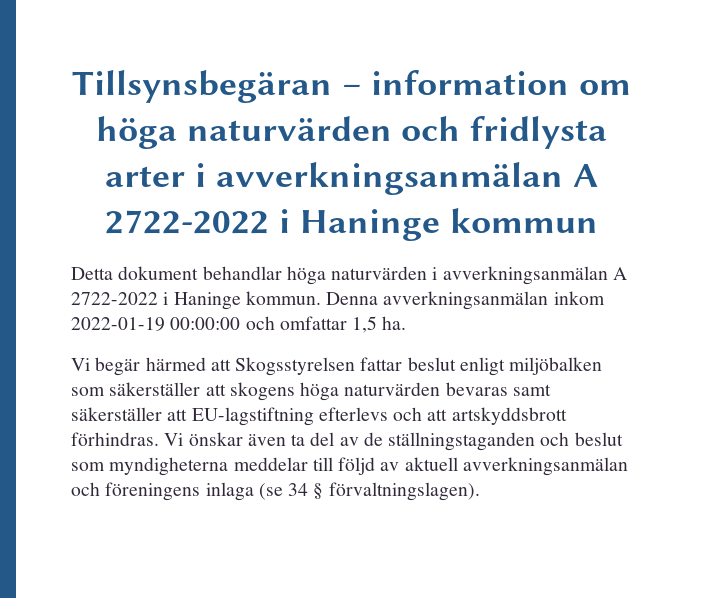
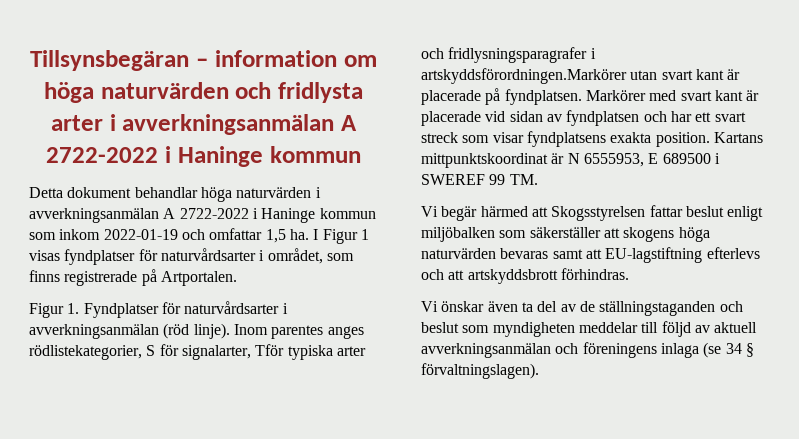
[245,291,549,310] kommun. Denna avverkningsanmälan -> [319,208,376,219] [29,232,56,240] kommun som
[170,317,241,330] 00:00:00 -> (178, 234) none
(407, 323) none -> [313,229,369,244] [29,248,354,265] [29,269,237,286] [29,301,288,318] [29,323,364,339] [29,344,366,360] [421,47,596,63] [421,68,741,84] [421,88,760,105] [421,110,746,126] [421,131,763,147] [421,153,720,168] [421,174,538,185] I Figur 1 visas fyndplatser för naturvårdsarter i området, som finns registrerade på Artportalen. // Figur 1. Fyndplatser för naturvårdsarter i avverkningsanmälan (röd linje). Inom parentes anges rödlistekategorier, S för signalarter, Tför typiska arter och fridlysningsparagrafer i artskyddsförordningen.Markörer utan svart kant är placerade på fyndplatsen. Markörer med svart kant är placerade vid sidan av fyndplatsen och har ett svart streck som visar fyndplatsens exakta position. Kartans mittpunktskoordinat är N 6555953, E 689500 i SWEREF 99 TM.
[71,407,162,421] säkerställer -> (583, 254) none
(159, 439) none -> (629, 274) //
[109,457,229,476] myndigheterna -> [492,322,575,337] myndigheten

